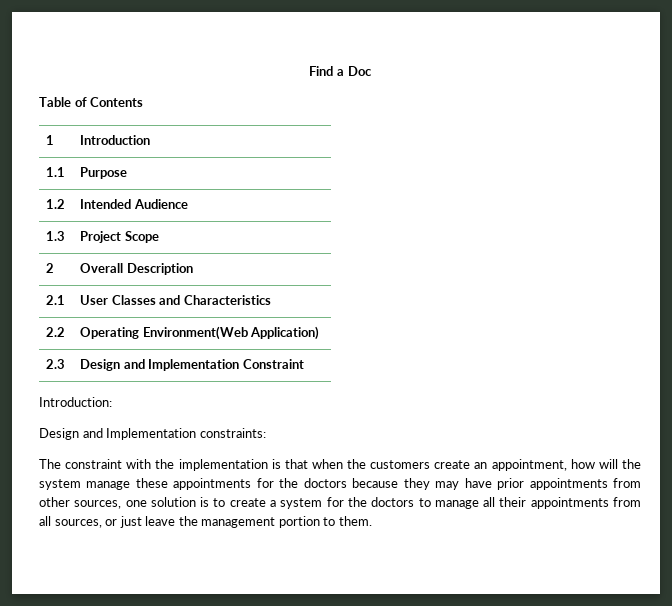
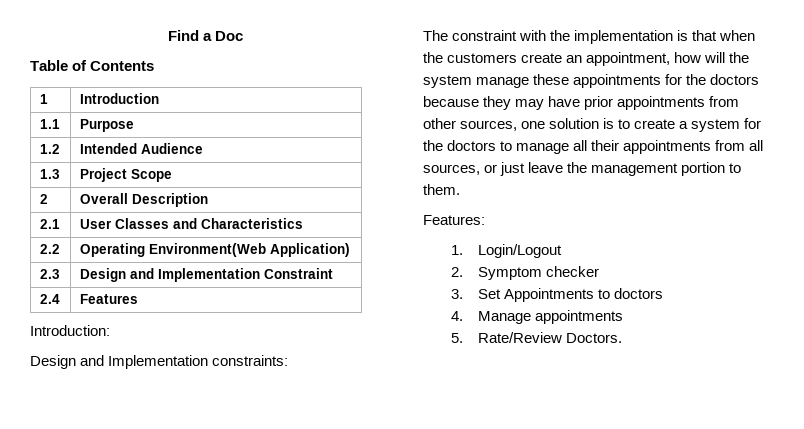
(305, 364) none -> [39,294,60,304] [79,294,138,304] // 2.4 | Features
(372, 521) none -> [423,215,485,225] [450,244,563,258] [450,266,600,280] [450,288,664,302] [450,310,624,324] [450,332,623,343] // Features: // 1. Login/Logout // 2. Symptom checker // 3. Set Appointments to doctors // 4. Manage appointments // 5. Rate/Review Doctors.

